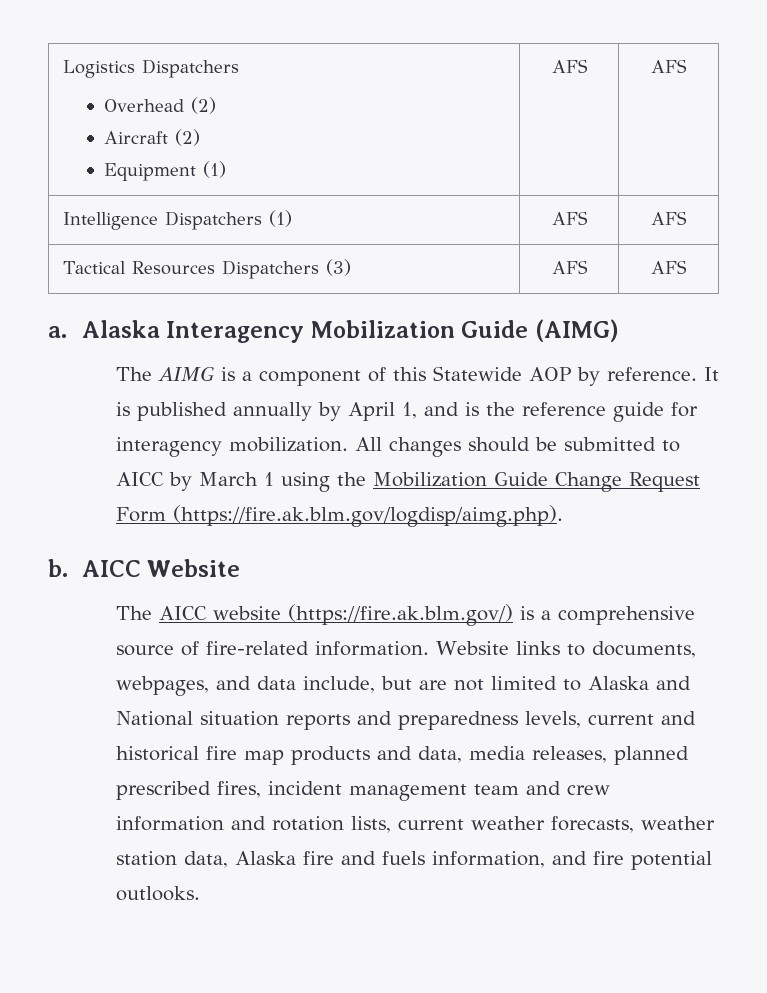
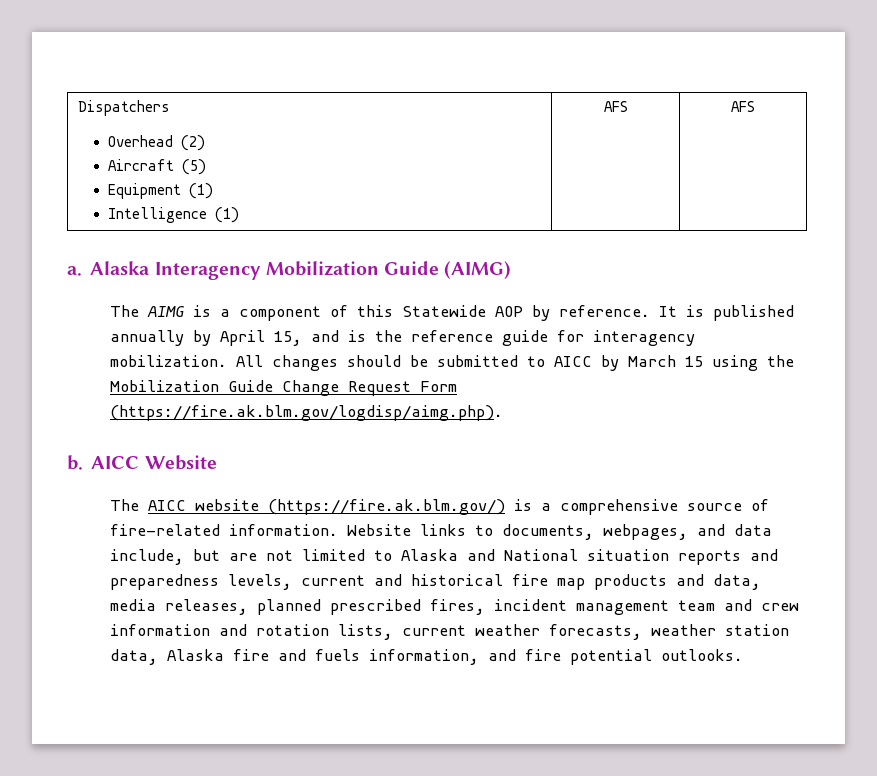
[63,60,136,78] Logistics -> (78, 108) none
[175,129,201,146] (2) -> [181,159,206,175] (5)
[551,59,588,73] [651,59,688,73] [63,210,293,230] [551,211,588,225] [651,211,688,225] [63,259,352,279] [551,260,588,274] [651,260,688,274] | AFS | AFS // Intelligence Dispatchers (1) | AFS | AFS // Tactical Resources Dispatchers (3) | AFS | AFS -> [107,207,239,223] [603,101,628,112] [731,101,755,112] // Intelligence (1) | AFS | AFS
[401,402,417,419] 1, -> [274,331,303,346] 15,
[263,472,274,486] 1 -> [685,356,704,367] 15

